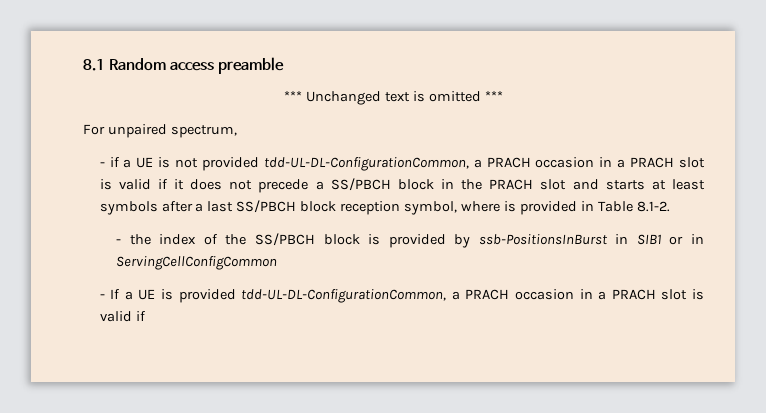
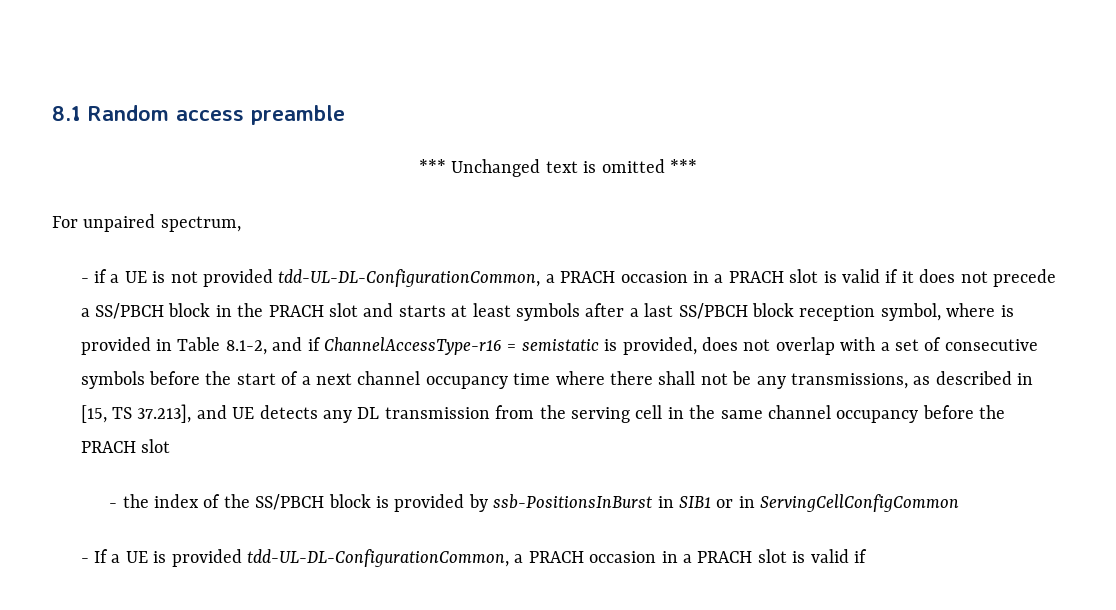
[636,201,670,212] 8.1-2. -> [225,337,1038,355] [80,371,1034,389] [80,404,1006,423] [80,439,170,453] 8.1-2, and if ChannelAccessType-r16 = semistatic is provided, does not overlap with a set of consecutive symbols before the start of a next channel occupancy time where there shall not be any transmissions, as described in [15, TS 37.213], and UE detects any DL transmission from the serving cell in the same channel occupancy before the PRACH slot

